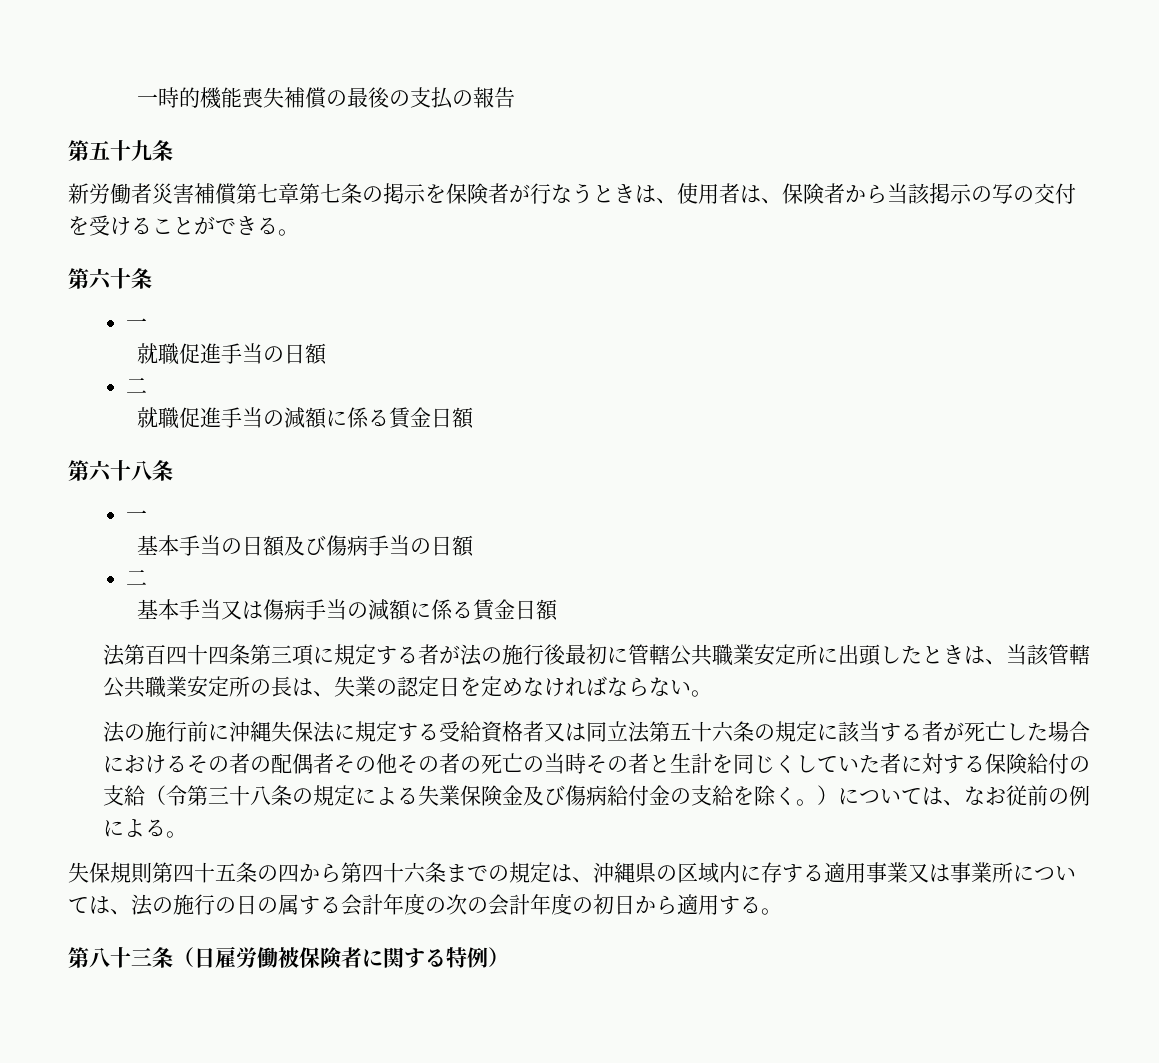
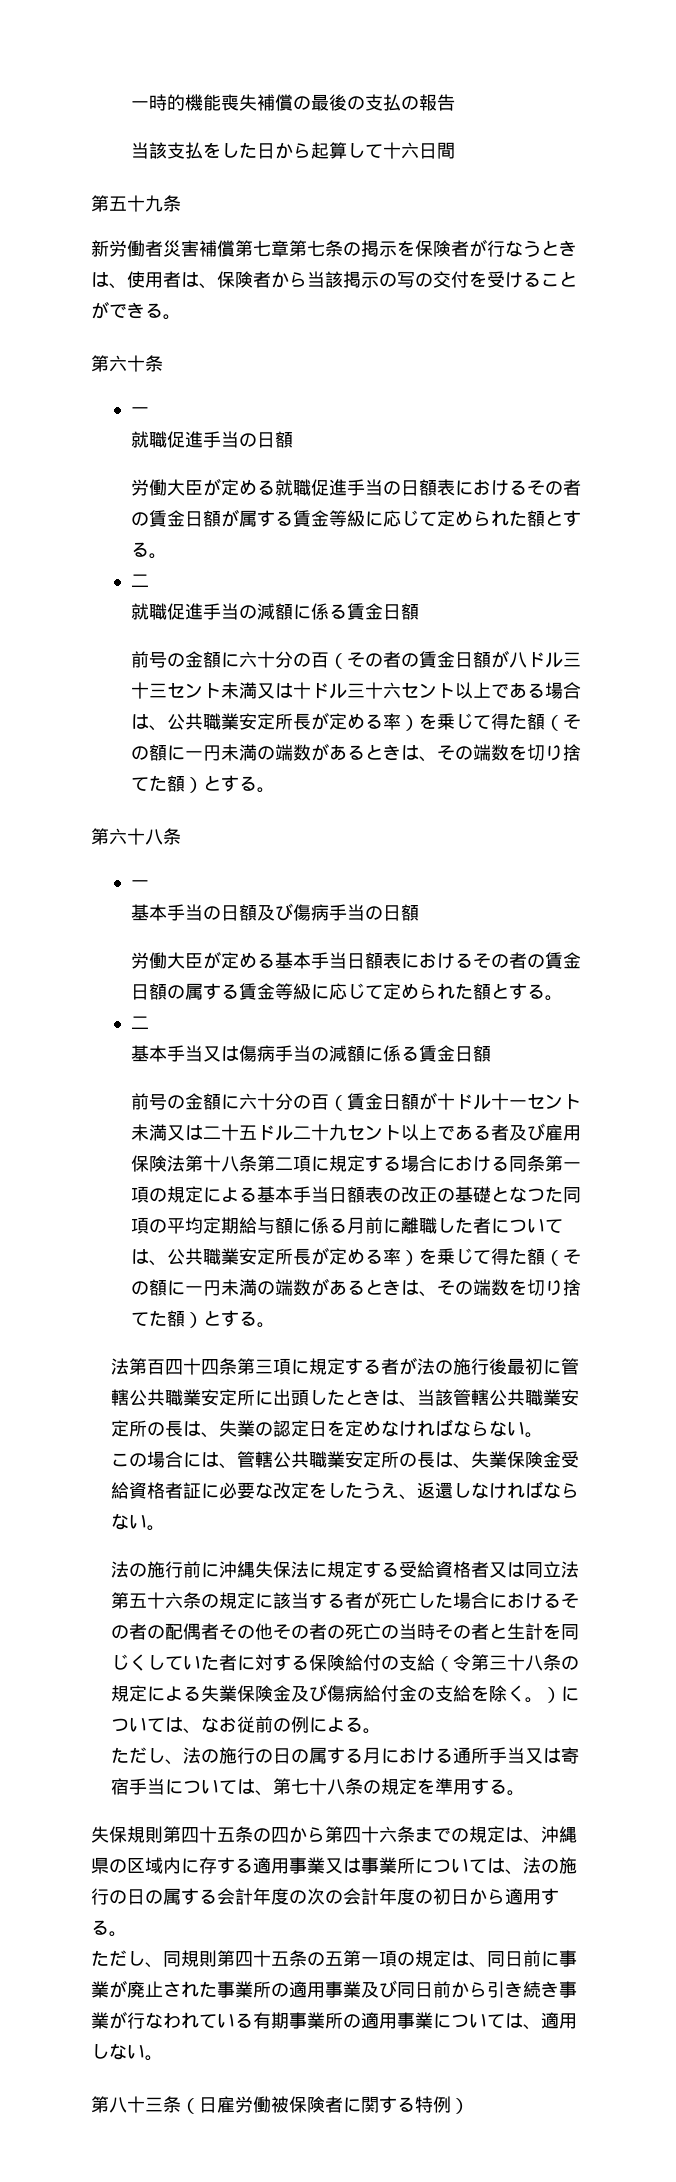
(516, 97) none -> [130,142,455,159] // 当該支払をした日から起算して十六日間
(328, 354) none -> [130,478,581,496] [130,509,581,527] [130,542,167,559] // 労働大臣が定める就職促進手当の日額表におけるその者の賃金日額が属する賃金等級に応じて定められた額とする。
(475, 418) none -> [130,650,581,669] [130,682,581,699] [130,712,581,731] [130,743,581,762] [130,775,275,793] // 前号の金額に六十分の百（その者の賃金日額が八ドル三十三セント未満又は十ドル三十六セント以上である場合は、公共職業安定所長が定める率）を乗じて得た額（その額に一円未満の端数があるときは、その端数を切り捨てた額）とする。
(475, 546) none -> [130,951,581,969] [130,983,563,1001] // 労働大臣が定める基本手当日額表におけるその者の賃金日額の属する賃金等級に応じて定められた額とする。
(559, 610) none -> [130,1092,581,1111] [130,1123,581,1141] [130,1155,581,1172] [130,1186,581,1203] [130,1217,563,1234] [130,1247,581,1266] [130,1278,581,1297] [130,1310,275,1328] // 前号の金額に六十分の百（賃金日額が十ドル十一セント未満又は二十五ドル二十九セント以上である者及び雇用保険法第十八条第二項に規定する場合における同条第一項の規定による基本手当日額表の改正の基礎となつた同項の平均定期給与額に係る月前に離職した者については、公共職業安定所長が定める率）を乗じて得た額（その額に一円未満の端数があるときは、その端数を切り捨てた額）とする。
(712, 693) none -> [110,1451,579,1469] [110,1481,579,1500] [110,1513,165,1531] // この場合には、管轄公共職業安定所の長は、失業保険金受給資格者証に必要な改定をしたうえ、返還しなければならない。
(187, 834) none -> [110,1747,579,1765] [110,1778,525,1796] // ただし、法の施行の日の属する月における通所手当又は寄宿手当については、第七十八条の規定を準用する。
(782, 911) none -> [91,1950,577,1968] [91,1980,577,1998] [91,2011,577,2030] [91,2043,163,2061] // ただし、同規則第四十五条の五第一項の規定は、同日前に事業が廃止された事業所の適用事業及び同日前から引き続き事業が行なわれている有期事業所の適用事業については、適用しない。

